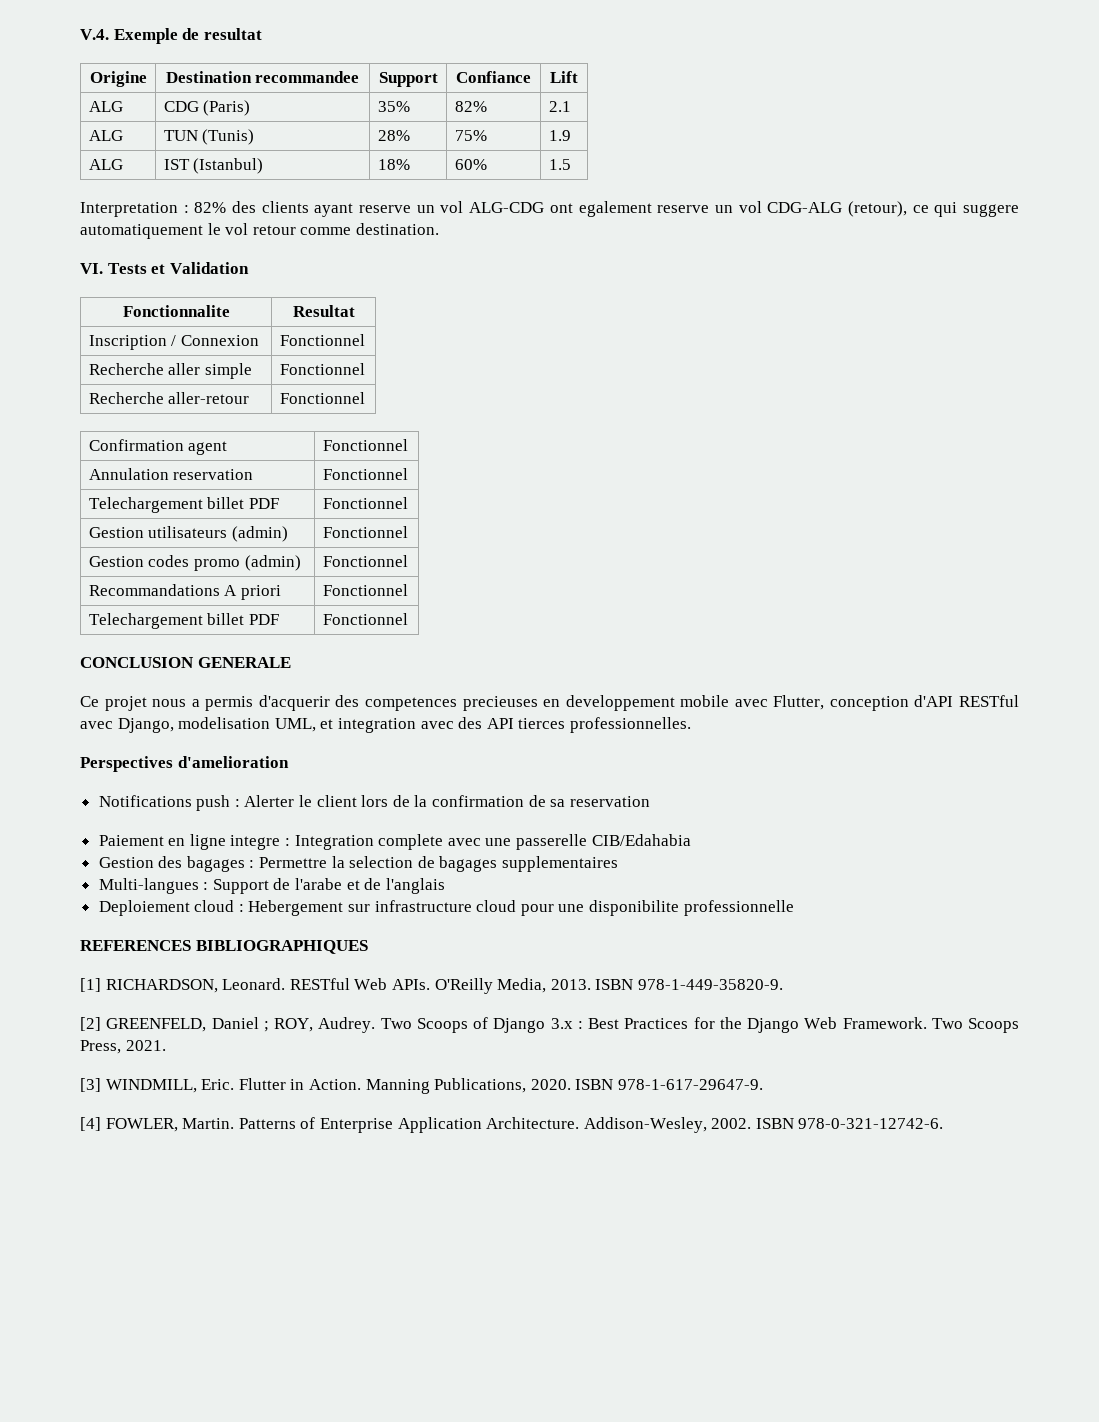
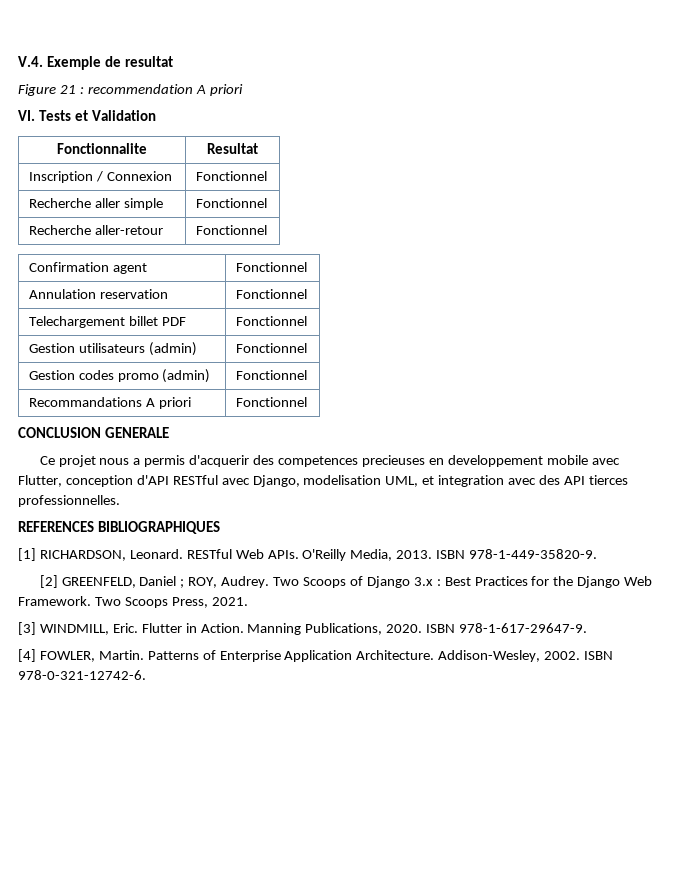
[89,71,147,87] [165,71,360,83] [378,72,438,87] [456,71,531,83] [550,71,578,83] [88,101,123,112] [163,100,251,116] [377,101,410,112] [454,101,487,112] [548,101,571,112] [88,130,123,141] [163,129,255,145] [377,130,410,141] [454,130,487,141] [548,130,571,141] [88,159,123,170] [163,158,264,174] [377,159,410,170] [454,159,487,170] [548,159,571,170] [80,201,1020,217] [80,223,439,239] // Origine | Destination recommandee | Support | Confiance | Lift // ALG | CDG (Paris) | 35% | 82% | 2.1 // ALG | TUN (Tunis) | 28% | 75% | 1.9 // ALG | IST (Istanbul) | 18% | 60% | 1.5 // Interpretation : 82% des clients ayant reserve un vol ALG-CDG ont egalement reserve un vol CDG-ALG (retour), ce qui suggere automatiquement le vol retour comme destination. -> [18,84,243,96] // Figure 21 : recommendation A priori
[88,613,280,629] [322,613,408,625] // Telechargement billet PDF | Fonctionnel -> (307, 402) none
[80,756,289,772] [98,795,650,811] [98,834,691,850] [98,856,619,872] [98,878,445,894] [98,900,794,916] // Perspectives d'amelioration // Notifications push : Alerter le client lors de la confirmation de sa reservation // Paiement en ligne integre : Integration complete avec une passerelle CIB/Edahabia // Gestion des bagages : Permettre la selection de bagages supplementaires // Multi-langues : Support de l'arabe et de l'anglais // Deploiement cloud : Hebergement sur infrastructure cloud pour une disponibilite professionnelle -> (120, 501) none

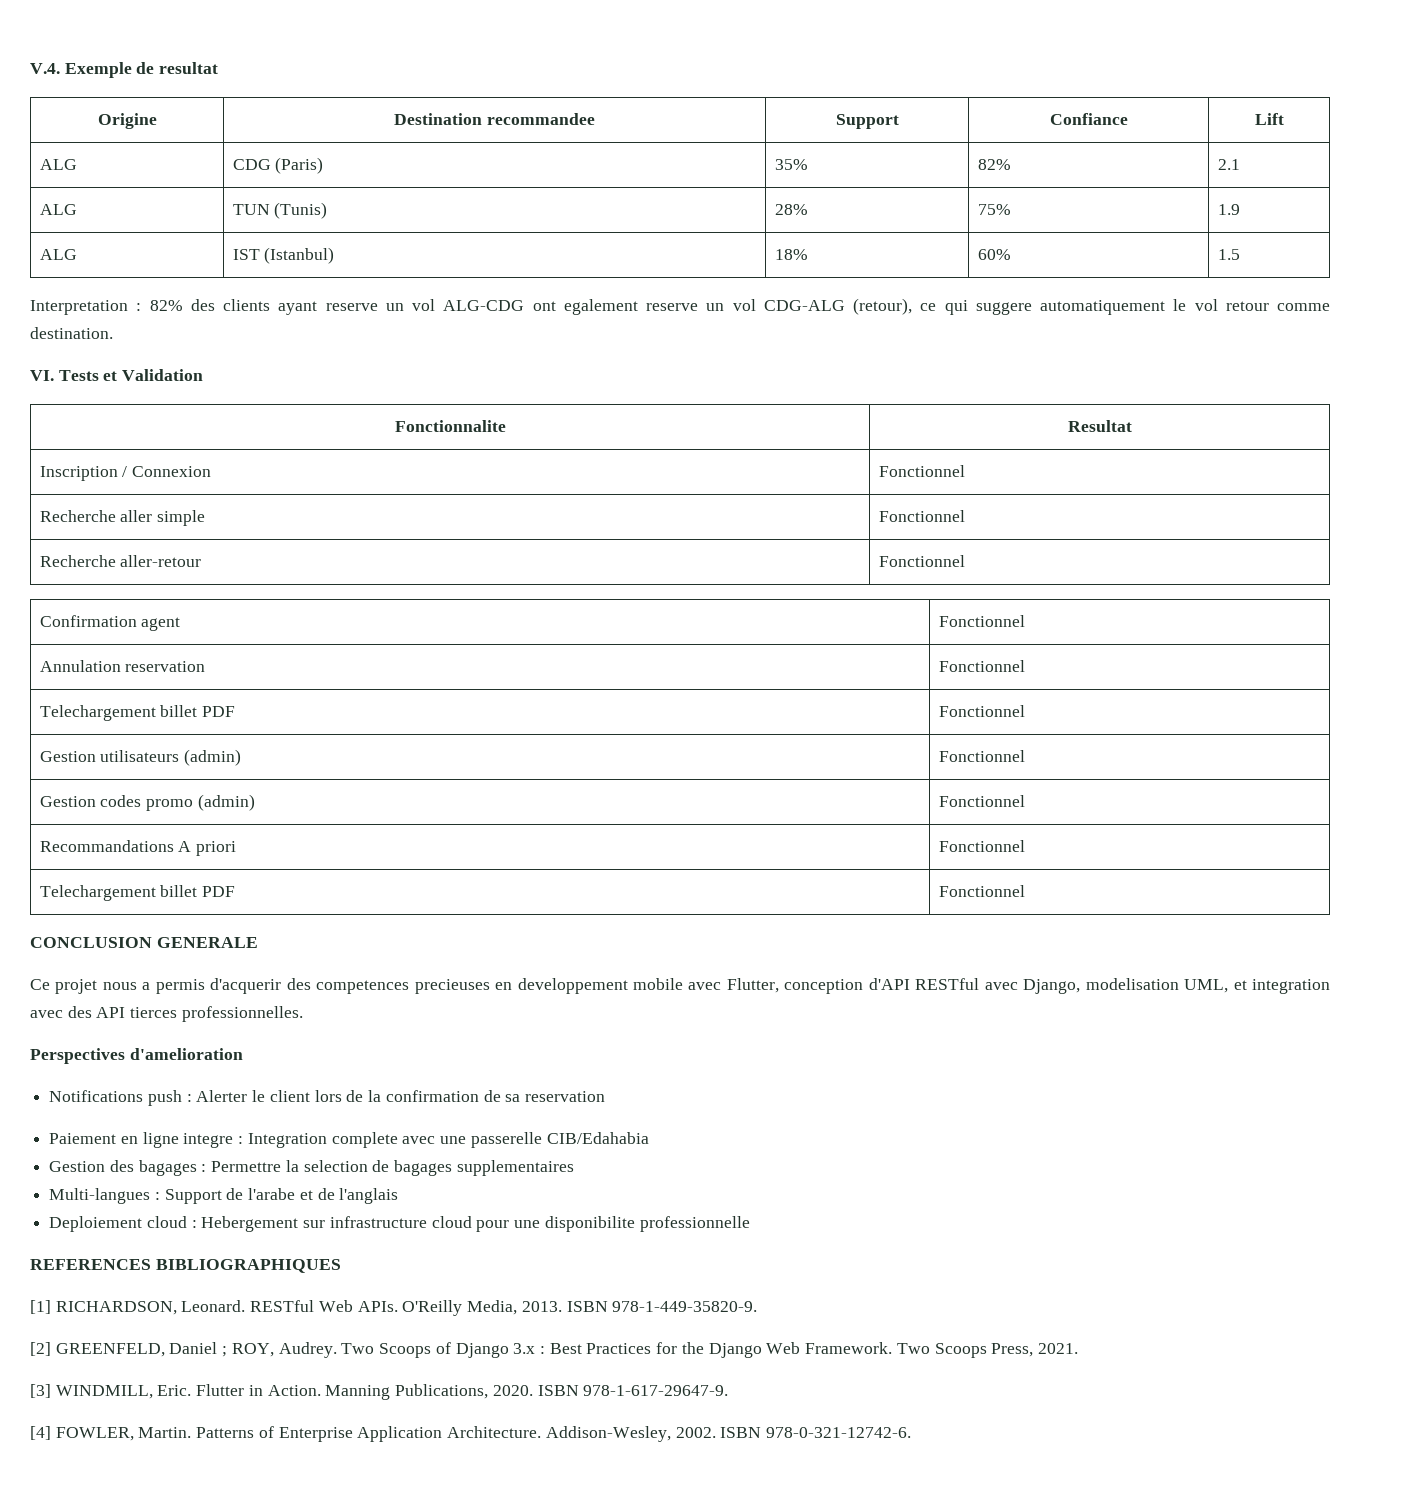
[18,84,243,96] // Figure 21 : recommendation A priori -> [97,113,157,129] [394,113,595,125] [835,114,899,129] [1049,113,1128,125] [1254,113,1284,125] [39,159,77,170] [232,157,324,174] [774,159,808,170] [977,159,1011,170] [1217,159,1240,170] [39,204,77,215] [232,202,328,219] [774,204,808,215] [977,204,1011,215] [1217,204,1240,215] [39,249,77,260] [232,247,335,264] [774,249,808,260] [977,249,1011,260] [1217,249,1240,260] [30,298,1330,315] [30,327,113,339] // Origine | Destination recommandee | Support | Confiance | Lift // ALG | CDG (Paris) | 35% | 82% | 2.1 // ALG | TUN (Tunis) | 28% | 75% | 1.9 // ALG | IST (Istanbul) | 18% | 60% | 1.5 // Interpretation : 82% des clients ayant reserve un vol ALG-CDG ont egalement reserve un vol CDG-ALG (retour), ce qui suggere automatiquement le vol retour comme destination.
(307, 402) none -> [39,885,236,901] [938,885,1025,897] // Telechargement billet PDF | Fonctionnel
(120, 501) none -> [30,1048,243,1064] [49,1090,605,1106] [49,1132,649,1148] [49,1160,574,1176] [49,1188,399,1204] [49,1216,750,1232] // Perspectives d'amelioration // Notifications push : Alerter le client lors de la confirmation de sa reservation // Paiement en ligne integre : Integration complete avec une passerelle CIB/Edahabia // Gestion des bagages : Permettre la selection de bagages supplementaires // Multi-langues : Support de l'arabe et de l'anglais // Deploiement cloud : Hebergement sur infrastructure cloud pour une disponibilite professionnelle

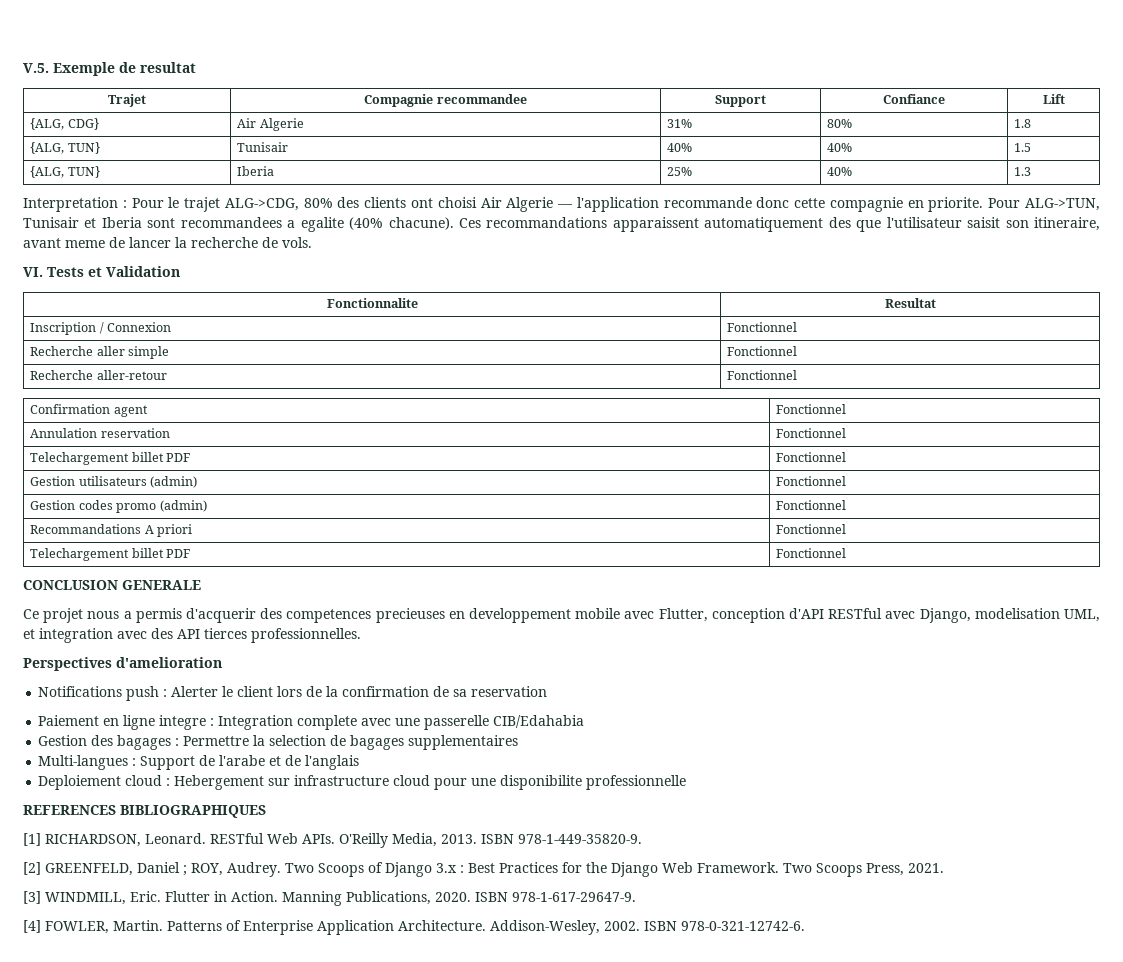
[30,63,60,74] V.4. -> [23,63,49,73] V.5.
[97,113,157,129] [394,113,483,125] Origine | Destination -> [108,94,146,107] [364,94,434,107] Trajet | Compagnie
[39,159,77,170] [232,157,324,174] [774,159,808,170] [977,159,1011,170] [1217,159,1240,170] [39,204,77,215] [232,202,328,219] [774,204,808,215] [977,204,1011,215] [1217,204,1240,215] [39,249,77,260] [232,247,335,264] [774,249,808,260] [977,249,1011,260] [1217,249,1240,260] [30,298,1330,315] [30,327,113,339] ALG | CDG (Paris) | 35% | 82% | 2.1 // ALG | TUN (Tunis) | 28% | 75% | 1.9 // ALG | IST (Istanbul) | 18% | 60% | 1.5 // Interpretation : 82% des clients ayant reserve un vol ALG-CDG ont egalement reserve un vol CDG-ALG (retour), ce qui suggere automatiquement le vol retour comme destination. -> [30,118,99,130] [237,118,304,131] [667,119,693,128] [827,119,853,128] [1014,119,1032,128] [30,142,100,154] [237,142,289,152] [667,143,693,152] [827,143,853,152] [1014,143,1032,152] [30,166,100,178] [237,166,275,176] [667,167,693,176] [827,167,853,176] [1014,167,1032,176] [23,197,1100,212] [23,217,1101,232] [23,237,312,248] {ALG, CDG} | Air Algerie | 31% | 80% | 1.8 // {ALG, TUN} | Tunisair | 40% | 40% | 1.5 // {ALG, TUN} | Iberia | 25% | 40% | 1.3 // Interpretation : Pour le trajet ALG->CDG, 80% des clients ont choisi Air Algerie — l'application recommande donc cette compagnie en priorite. Pour ALG->TUN, Tunisair et Iberia sont recommandees a egalite (40% chacune). Ces recommandations apparaissent automatiquement des que l'utilisateur saisit son itineraire, avant meme de lancer la recherche de vols.

